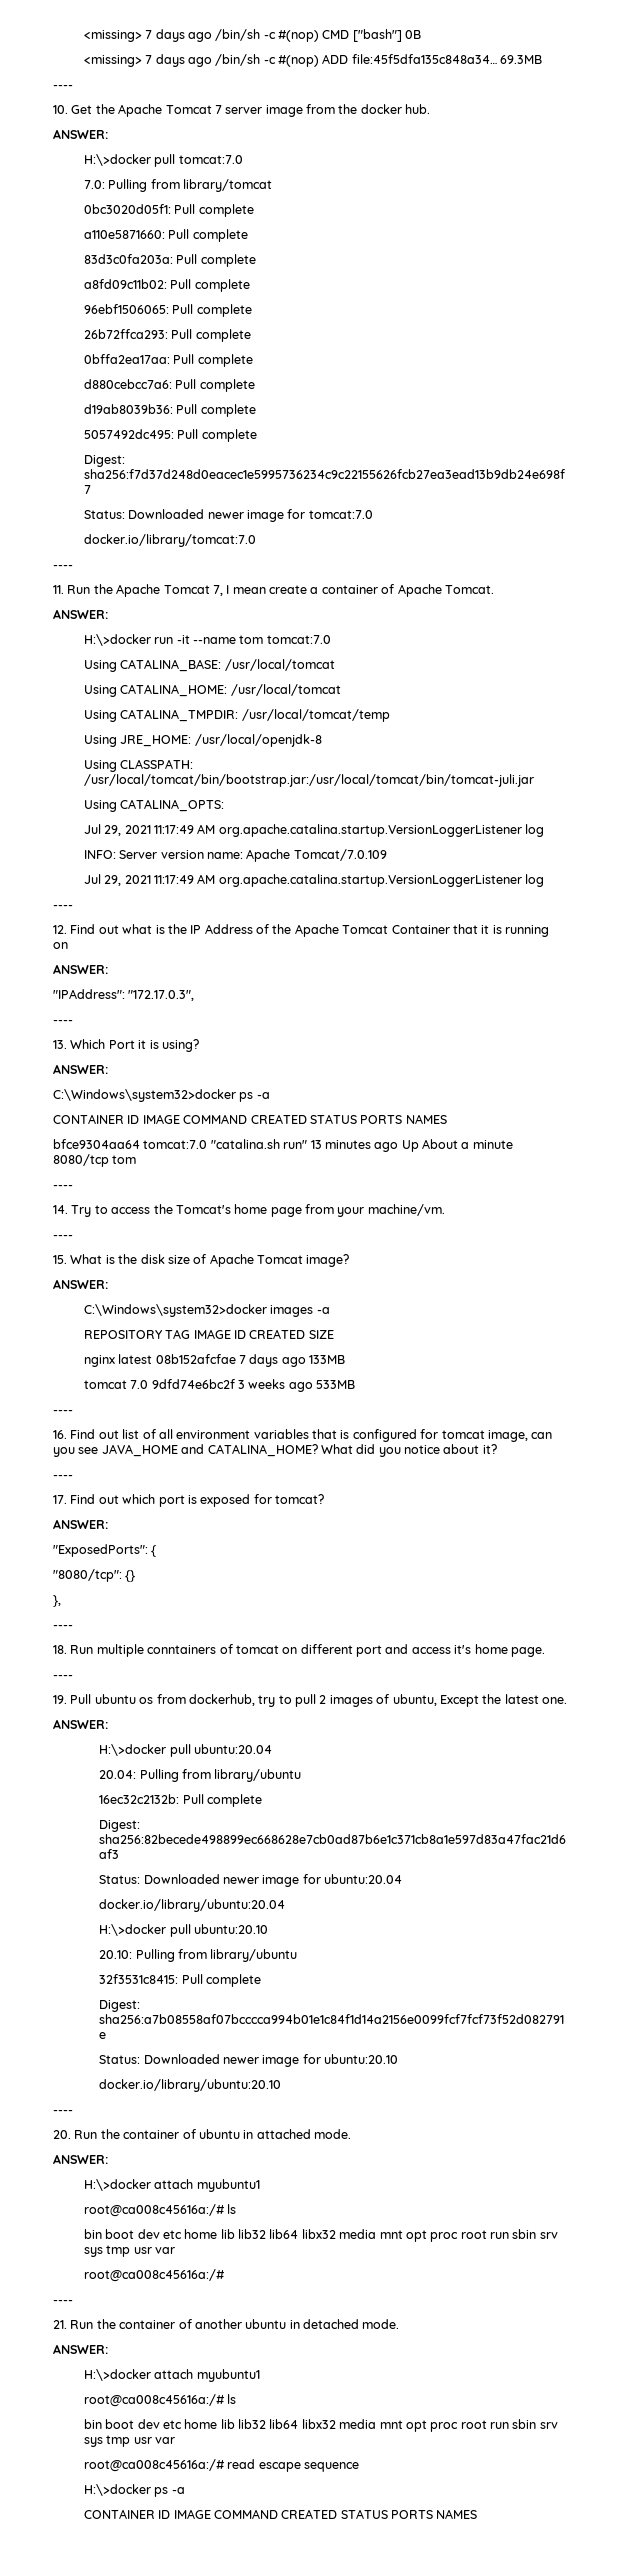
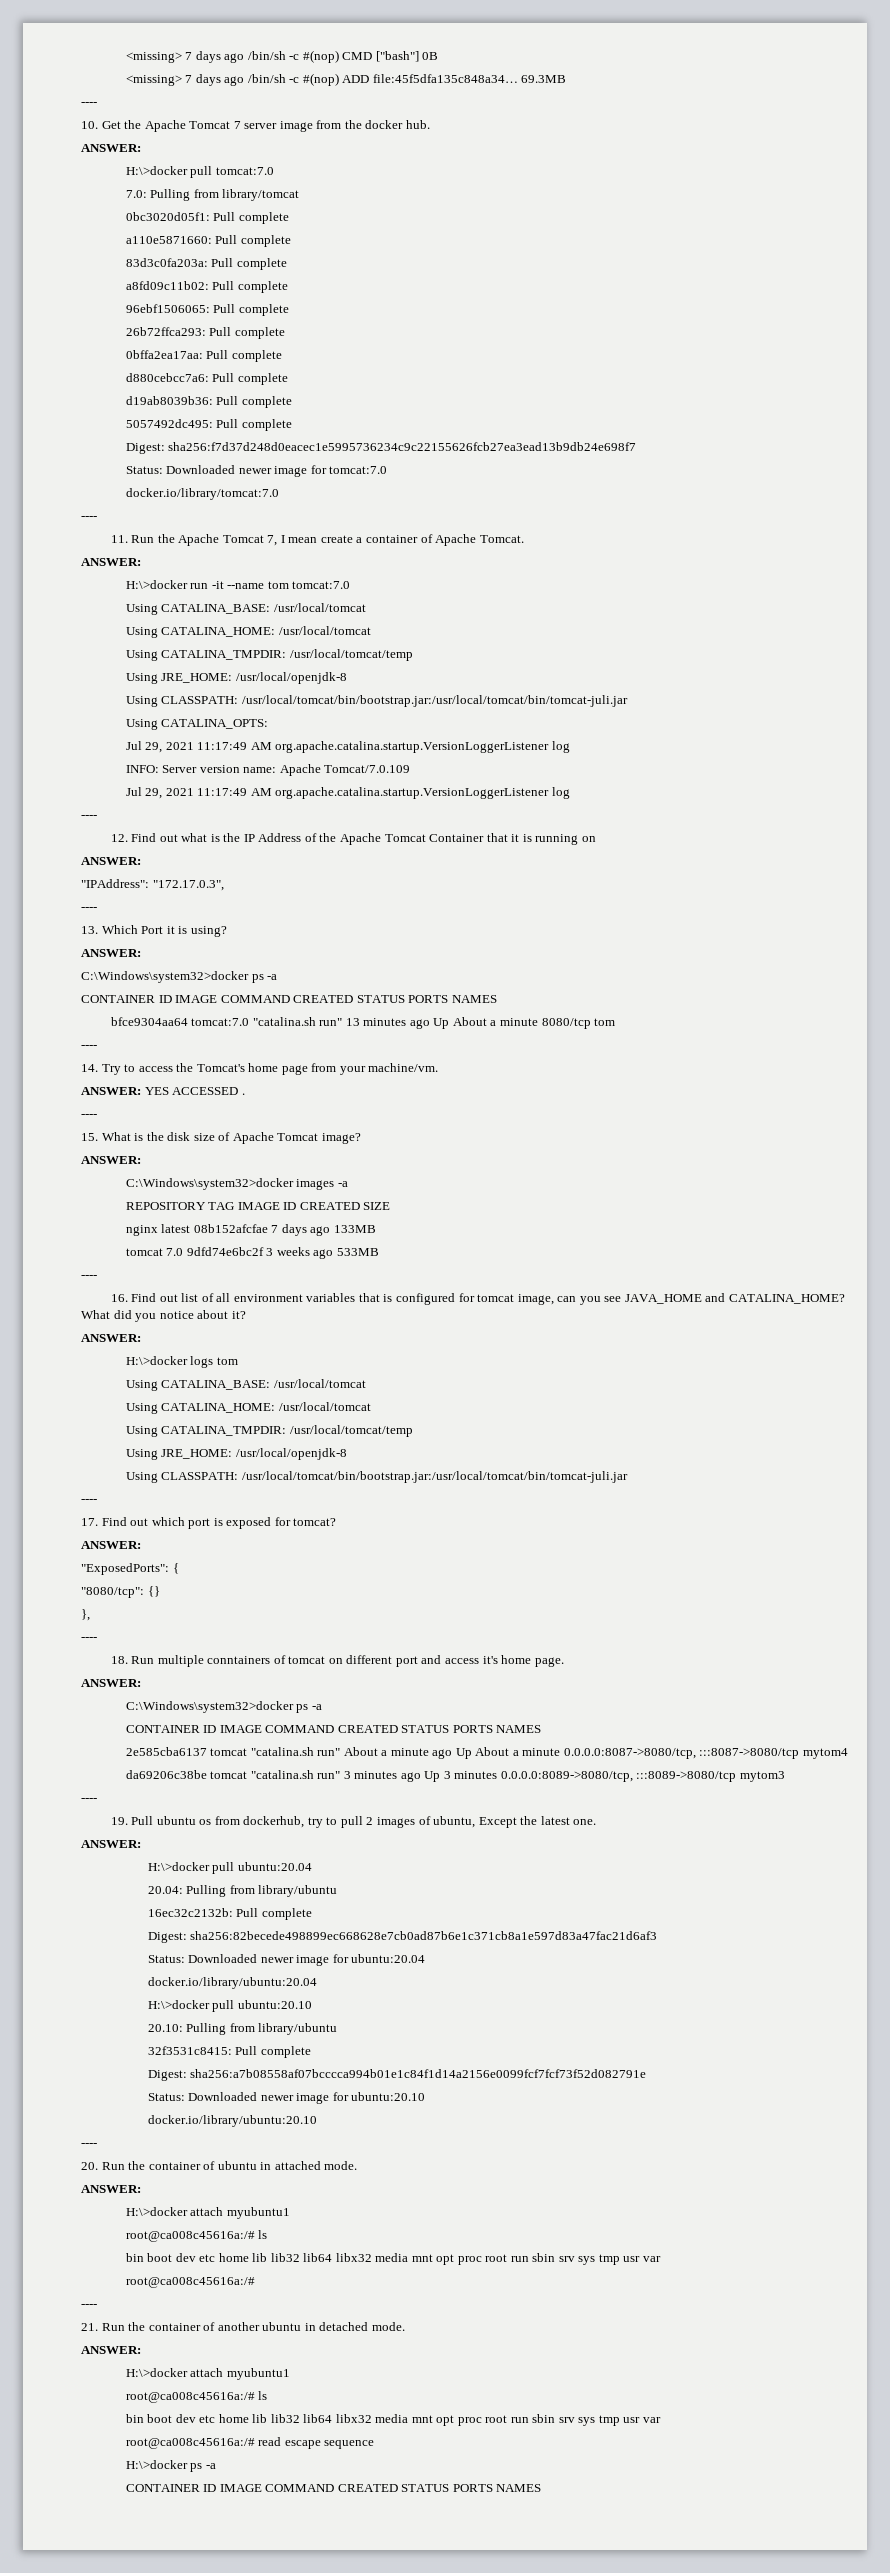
(445, 1210) none -> [81,1087,245,1095] // ANSWER: YES ACCESSED .
(497, 1449) none -> [81,1334,141,1342] [125,1356,238,1368] [125,1379,366,1391] [125,1402,371,1414] [125,1425,413,1437] [125,1448,347,1460] [125,1471,628,1483] // ANSWER: // H:\>docker logs tom // Using CATALINA_BASE: /usr/local/tomcat // Using CATALINA_HOME: /usr/local/tomcat // Using CATALINA_TMPDIR: /usr/local/tomcat/temp // Using JRE_HOME: /usr/local/openjdk-8 // Using CLASSPATH: /usr/local/tomcat/bin/bootstrap.jar:/usr/local/tomcat/bin/tomcat-juli.jar
(545, 1652) none -> [81,1679,141,1687] [125,1701,322,1713] [125,1725,542,1733] [125,1747,848,1759] [125,1770,785,1782] // ANSWER: // C:\Windows\system32>docker ps -a // CONTAINER ID IMAGE COMMAND CREATED STATUS PORTS NAMES // 2e585cba6137 tomcat "catalina.sh run" About a minute ago Up About a minute 0.0.0.0:8087->8080/tcp, :::8087->8080/tcp mytom4 // da69206c38be tomcat "catalina.sh run" 3 minutes ago Up 3 minutes 0.0.0.0:8089->8080/tcp, :::8089->8080/tcp mytom3

